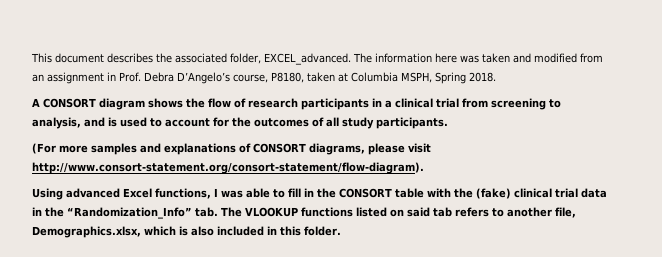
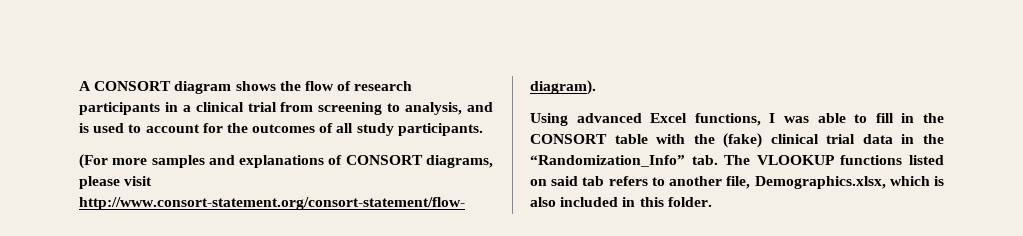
[31,53,603,65] [32,72,496,84] This document describes the associated folder, EXCEL_advanced. The information here was taken and modified from an assignment in Prof. Debra D’Angelo’s course, P8180, taken at Columbia MSPH, Spring 2018. // -> (79, 86) none

